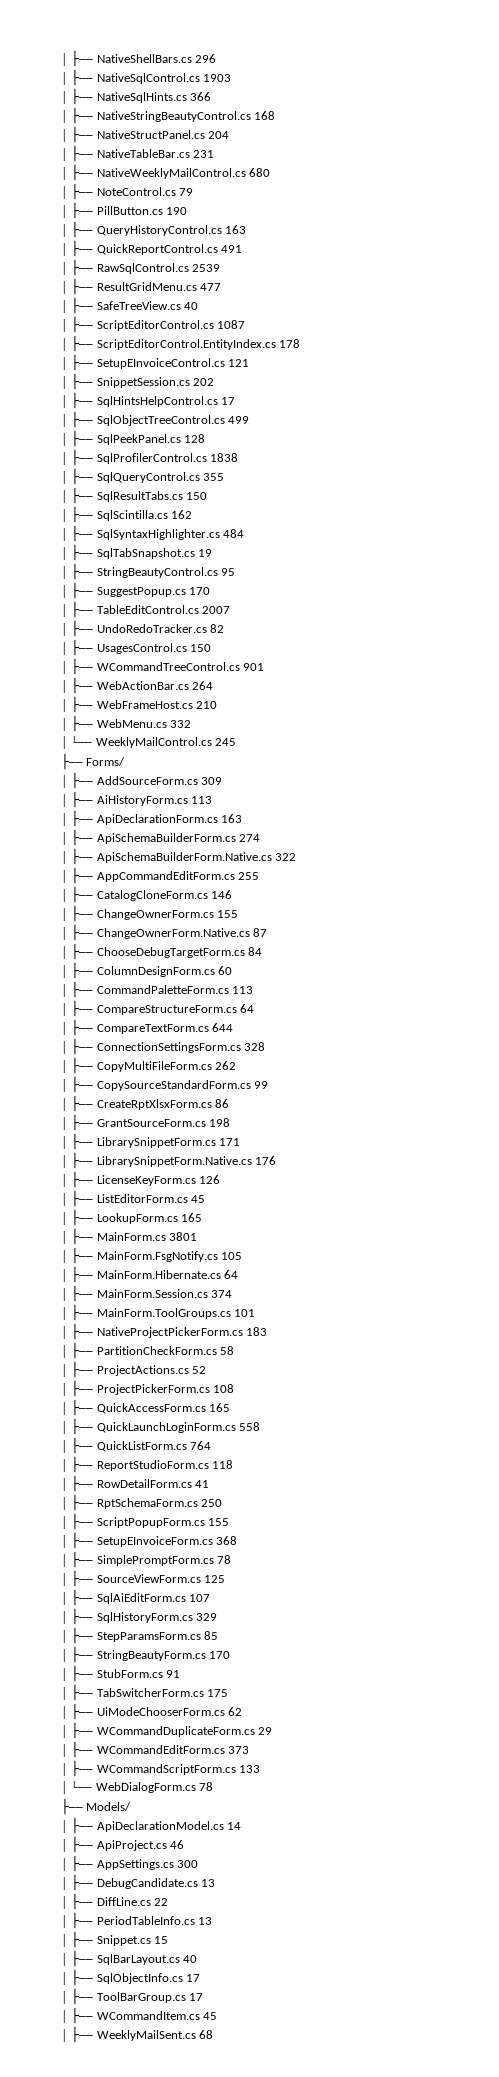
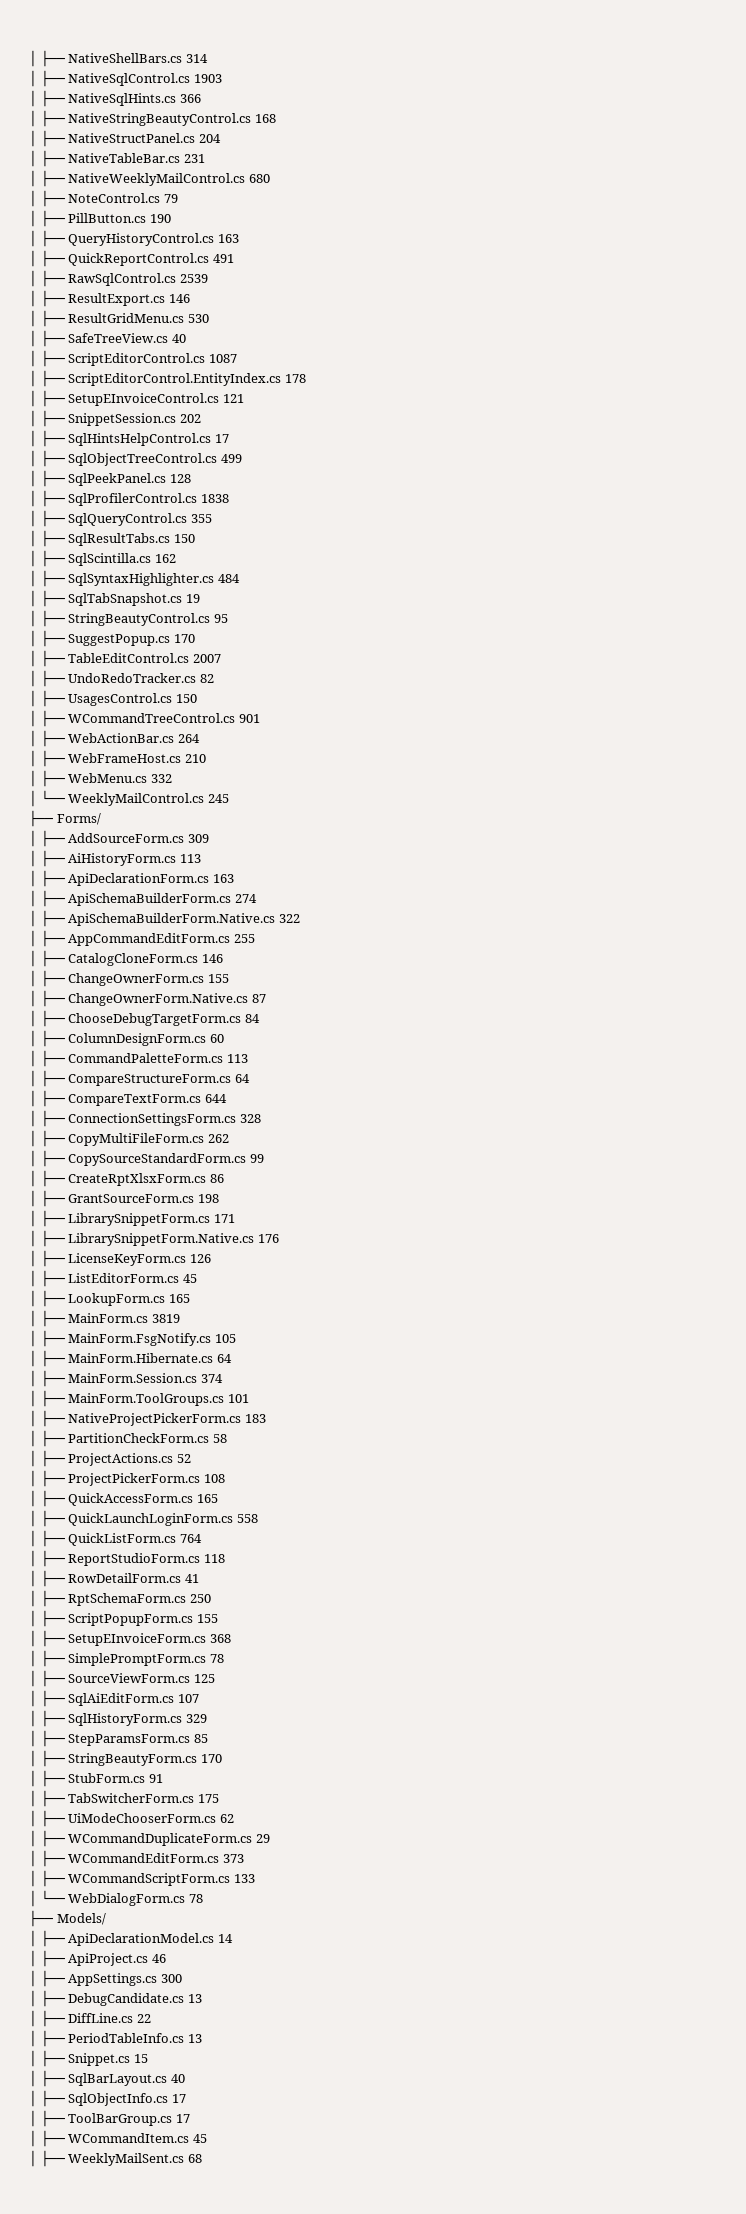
[195,54,217,63] 296 -> [185,54,208,63] 314
(221, 268) none -> [29,290,190,307] // │ ├── ResultExport.cs 146
[200,283,222,291] 477 -> [187,314,209,323] 530
[169,1232,198,1241] 3801 -> [151,1314,180,1323] 3819

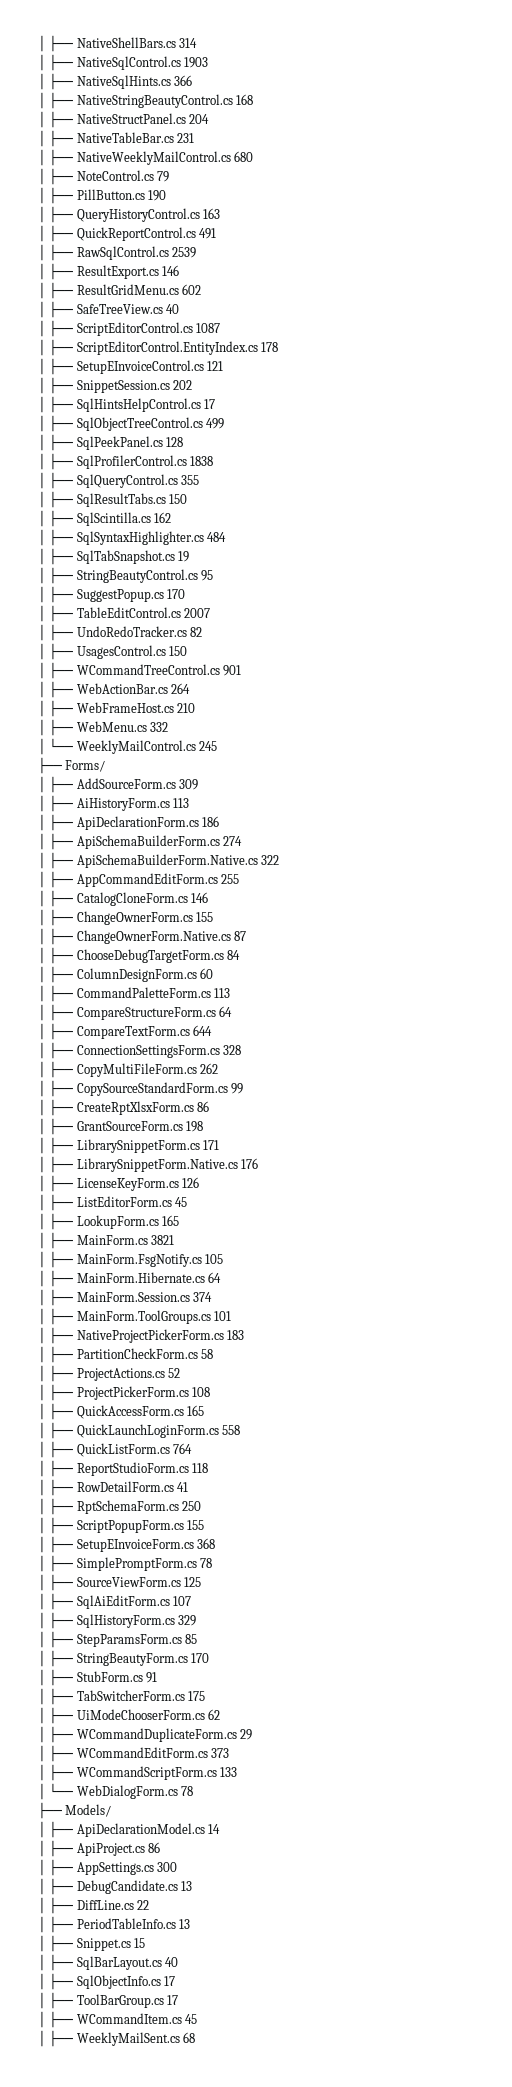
[187,314,209,323] 530 -> [182,284,202,295] 602
[212,874,234,883] 163 -> [202,816,220,827] 186
[151,1314,180,1323] 3819 -> [151,1235,175,1245] 3821
[151,1954,166,1963] 46 -> [148,1842,161,1853] 86

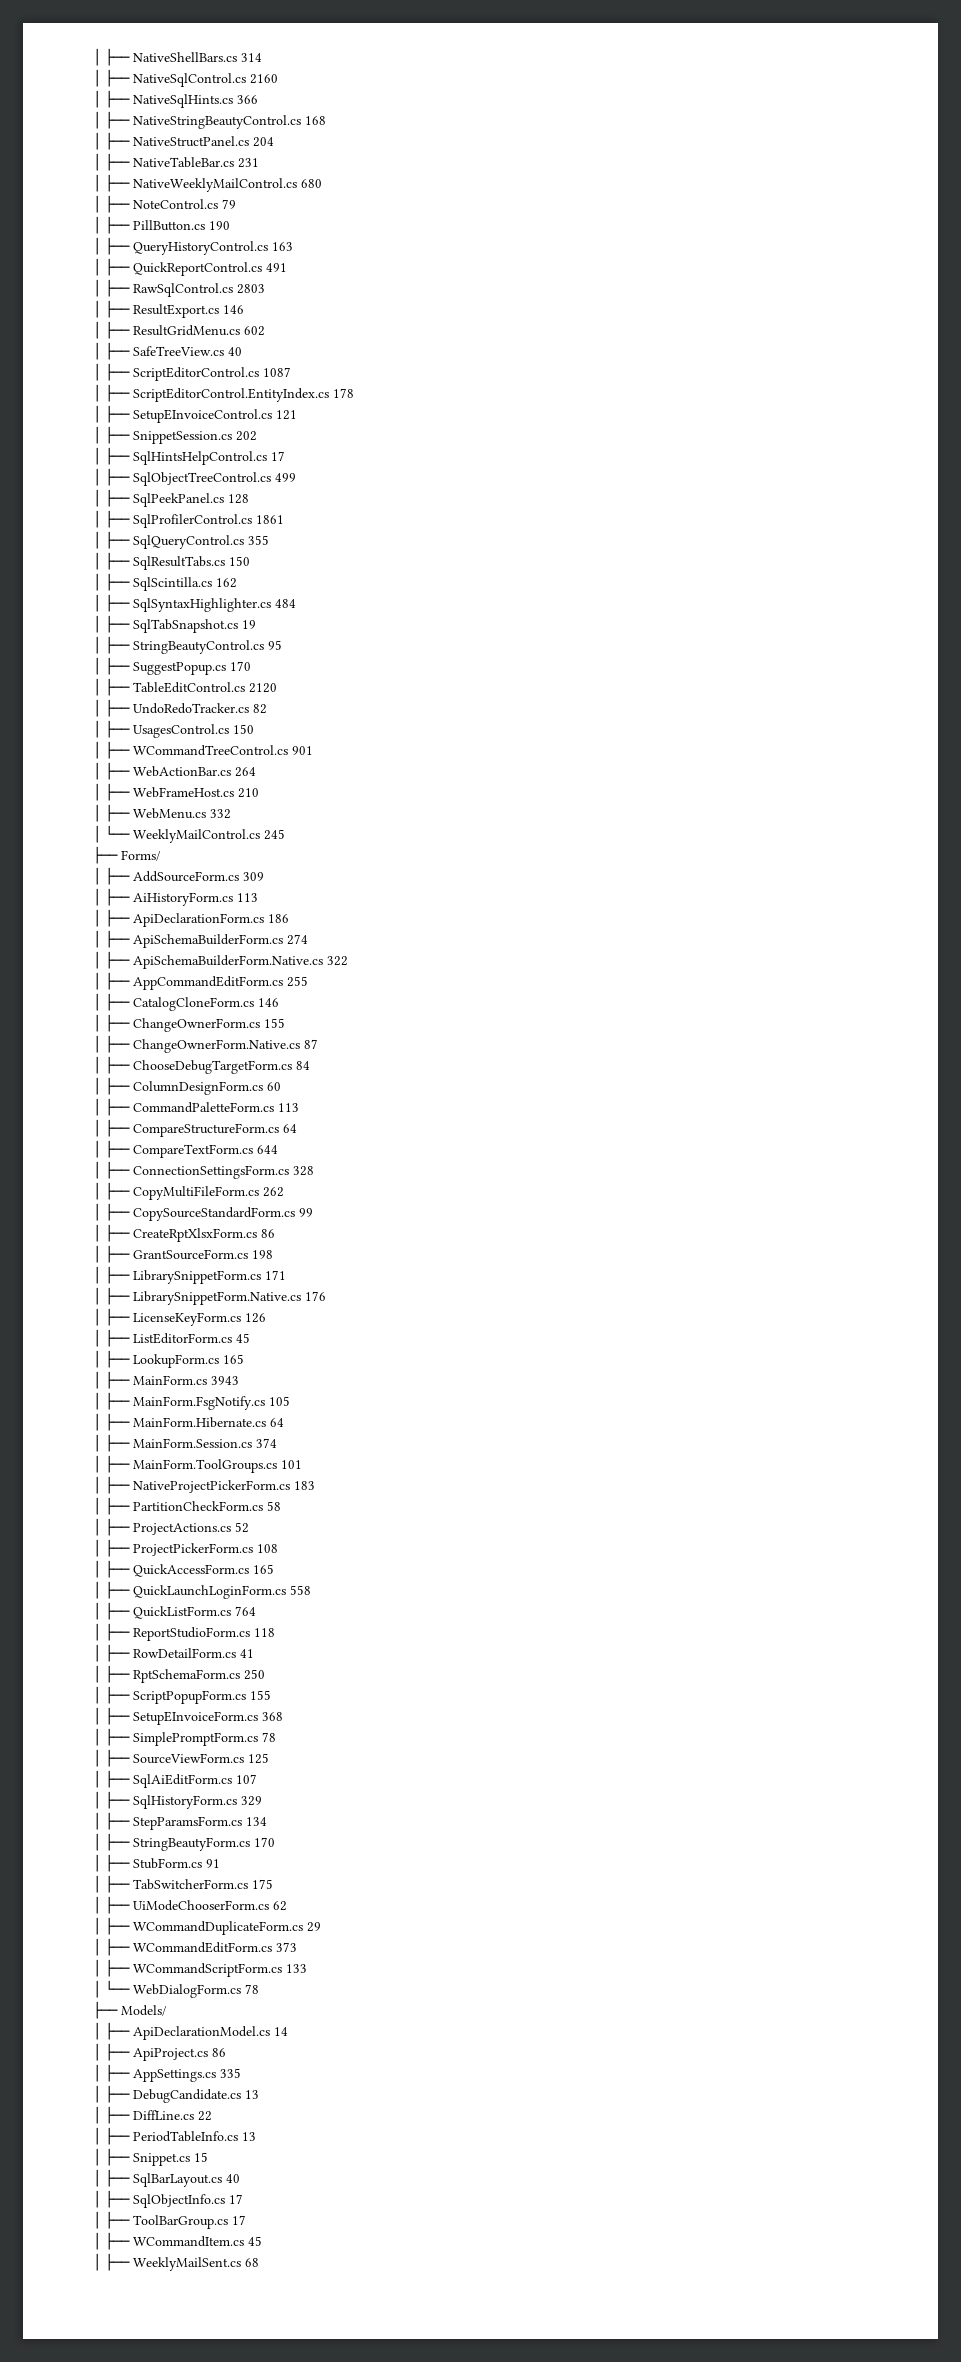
[184,57,209,68] 1903 -> [250,74,278,84] 2160
[172,247,197,258] 2539 -> [237,284,265,294] 2803
[190,456,214,466] 1838 -> [256,515,284,524] 1861
[184,608,211,618] 2007 -> [249,683,277,693] 2120
[151,1235,175,1245] 3821 -> [211,1376,239,1385] 3943
[185,1634,198,1644] 85 -> [246,1817,267,1826] 134
[157,1862,178,1872] 300 -> [220,2068,241,2078] 335

